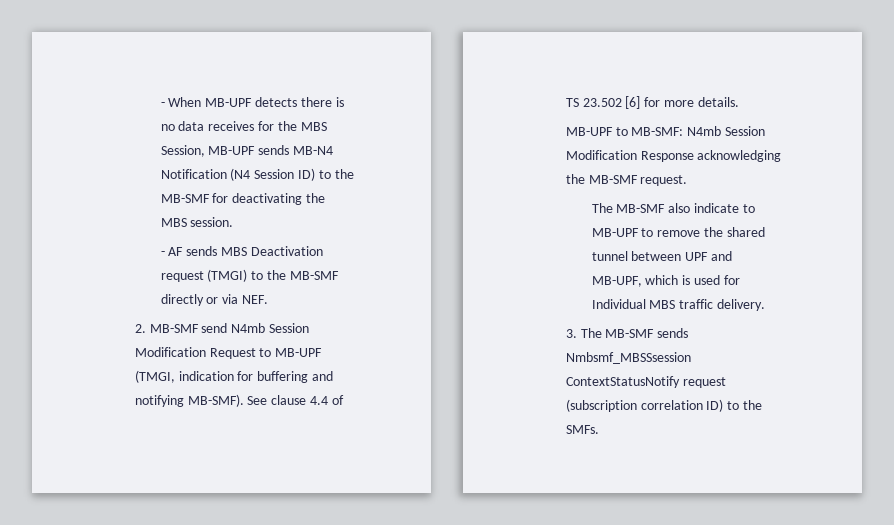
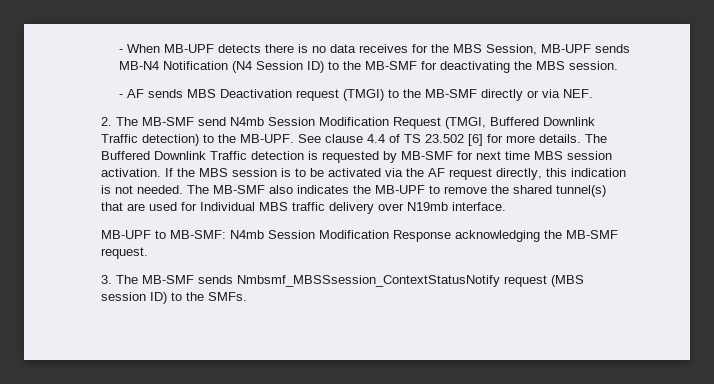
(146, 328) none -> [115,117,138,126] The
[259,348,323,357] [134,370,333,383] [134,394,244,407] to MB-UPF (TMGI, indication for buffering and notifying MB-SMF). -> [444,117,595,129] [100,134,294,146] (TMGI, Buffered Downlink Traffic detection) to the MB-UPF.
(739, 102) none -> [584,134,607,143] [100,151,612,163] [100,168,626,180] [100,185,606,197] [100,202,506,214] The Buffered Downlink Traffic detection is requested by MB-SMF for next time MBS session activation. If the MBS session is to be activated via the AF request directly, this indication is not needed. The MB-SMF also indicates the MB-UPF to remove the shared tunnel(s) that are used for Individual MBS traffic delivery over N19mb interface.
[591,203,755,213] [591,227,765,237] [591,251,733,261] [591,275,740,287] [591,299,766,311] // The MB-SMF also indicate to MB-UPF to remove the shared tunnel between UPF and MB-UPF, which is used for Individual MBS traffic delivery. -> (148, 253) none
[565,352,691,364] [565,376,726,388] [565,399,703,412] Nmbsmf_MBSSsession ContextStatusNotify request (subscription correlation -> [236,275,584,287] [100,292,146,301] Nmbsmf_MBSSsession_ContextStatusNotify request (MBS session

